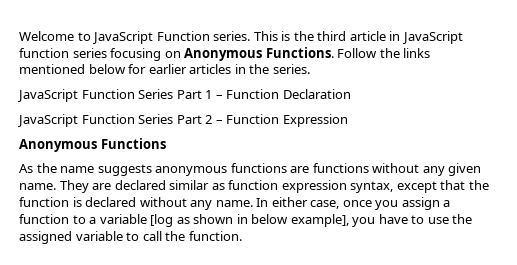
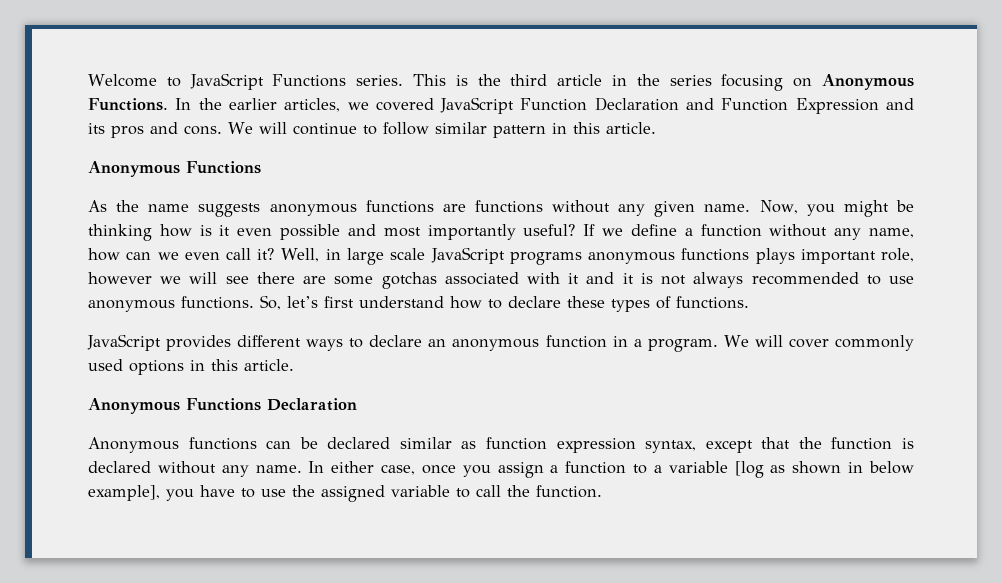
[156,31,210,41] Function -> [272,74,347,87] Functions
[401,31,463,44] [19,48,69,58] JavaScript function -> [636,74,660,86] the
[337,48,431,58] [19,64,310,74] [17,89,351,102] [17,114,348,127] Follow the links mentioned below for earlier articles in the series. // JavaScript Function Series Part 1 – Function Declaration // JavaScript Function Series Part 2 – Function Expression -> [175,97,914,114] [88,122,656,138] In the earlier articles, we covered JavaScript Function Declaration and Function Expression and its pros and cons. We will continue to follow similar pattern in this article.
[59,180,112,193] They are -> [759,200,914,217] [88,224,915,241] [88,247,914,265] [88,272,914,289] [88,295,749,312] [87,334,915,352] [88,359,294,375] [88,398,357,414] [88,437,318,453] Now, you might be thinking how is it even possible and most importantly useful? If we define a function without any name, how can we even call it? Well, in large scale JavaScript programs anonymous functions plays important role, however we will see there are some gotchas associated with it and it is not always recommended to use anonymous functions. So, let’s first understand how to declare these types of functions. // JavaScript provides different ways to declare an anonymous function in a program. We will cover commonly used options in this article. // Anonymous Functions Declaration // Anonymous functions can be

